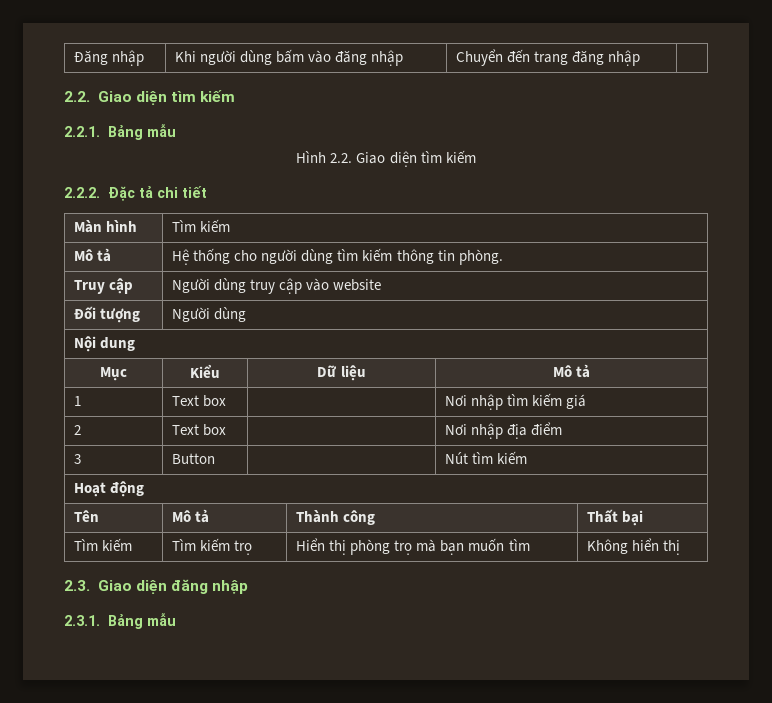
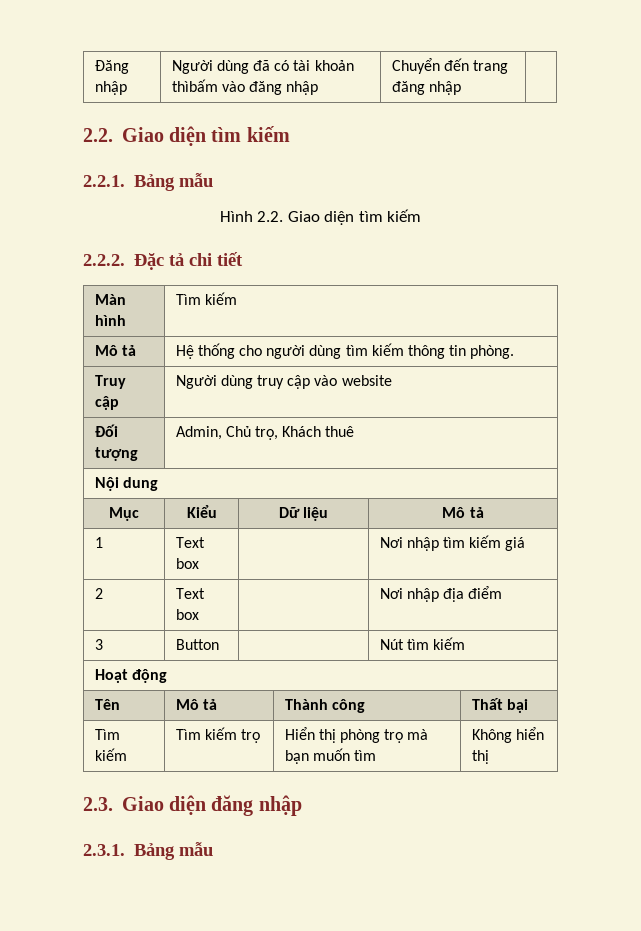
[175,49,305,65] Khi người dùng bấm -> [171,60,354,74] [171,79,218,92] Người dùng đã có tài khoản thìbấm
[172,307,247,322] Người dùng -> [175,426,355,440] Admin, Chủ trọ, Khách thuê

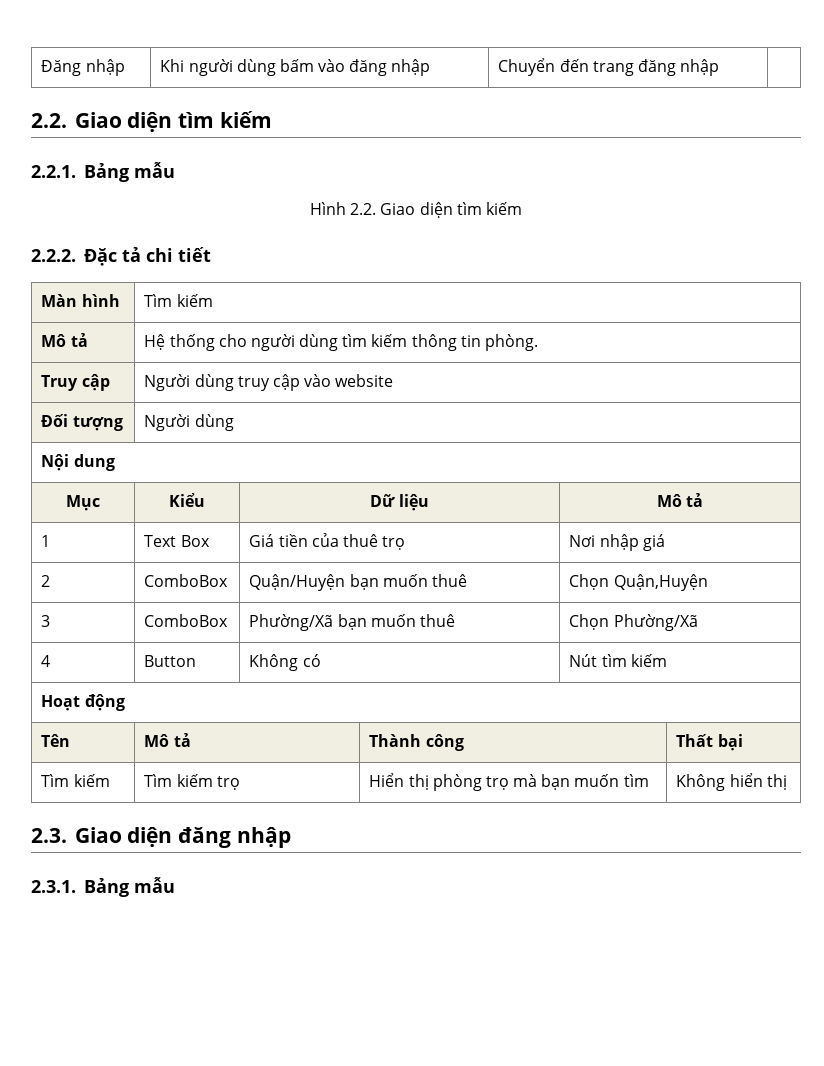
[171,60,354,74] [171,79,218,92] Người dùng đã có tài khoản thìbấm -> [160,59,314,76] Khi người dùng bấm
[175,426,355,440] Admin, Chủ trọ, Khách thuê -> [144,414,234,431] Người dùng
[175,558,199,569] [379,535,502,551] box | | Nơi nhập tìm kiếm -> [180,535,210,547] [249,533,406,550] [569,534,639,551] Box | Giá tiền của thuê trọ | Nơi nhập
[175,588,205,599] [175,609,199,620] [379,586,503,602] [94,639,103,650] Text box | | Nơi nhập địa điểm // 3 -> [144,574,229,587] [249,574,467,591] [569,574,708,591] [41,615,51,627] [144,614,229,627] [249,614,455,631] [569,614,698,631] [41,655,51,667] ComboBox | Quận/Huyện bạn muốn thuê | Chọn Quận,Huyện // 3 | ComboBox | Phường/Xã bạn muốn thuê | Chọn Phường/Xã // 4
(219, 644) none -> [249,654,321,671] Không có

